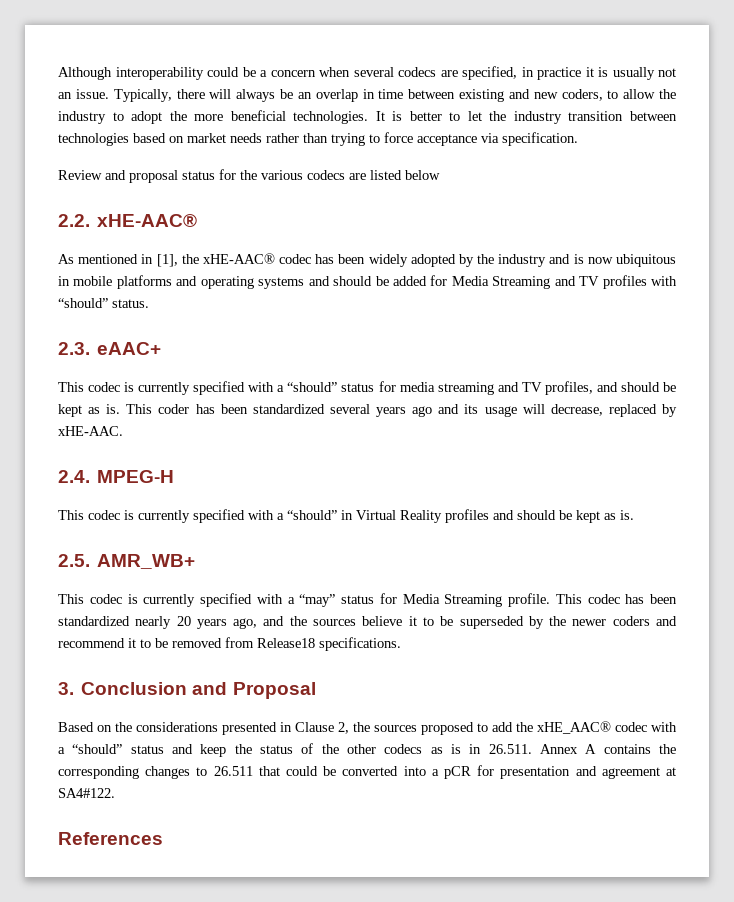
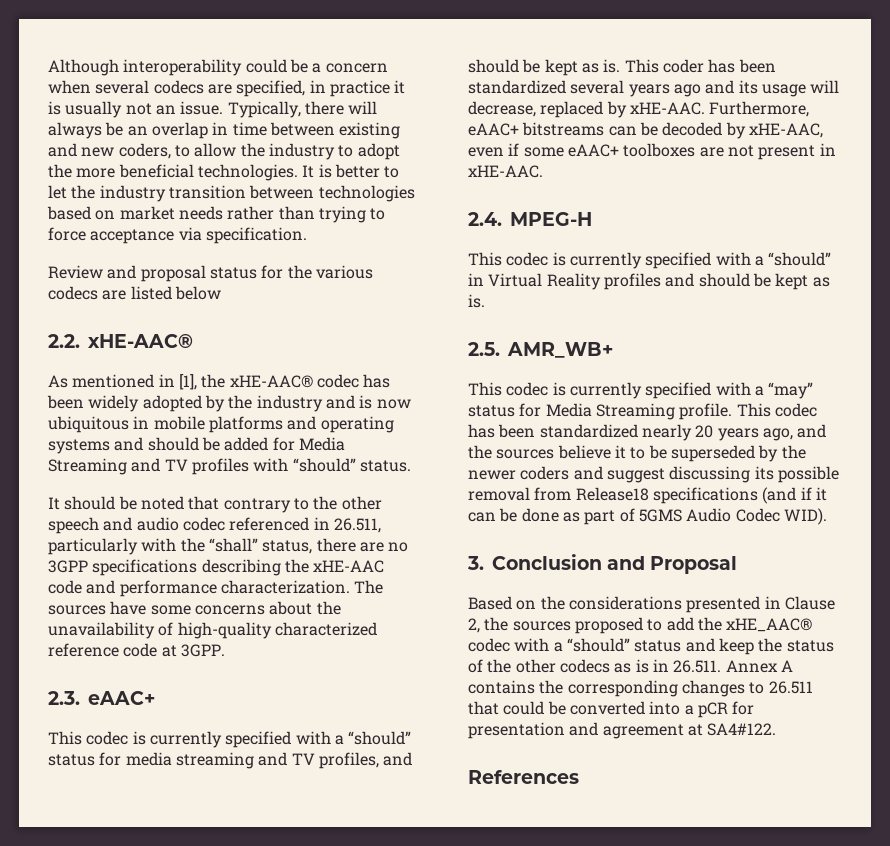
(149, 303) none -> [48,496,382,513] [48,517,381,534] [48,538,409,555] [48,559,385,576] [48,580,384,597] [48,601,341,615] [48,622,377,639] [48,643,225,657] // It should be noted that contrary to the other speech and audio codec referenced in 26.511, particularly with the “shall” status, there are no 3GPP specifications describing the xHE-AAC code and performance characterization. The sources have some concerns about the unavailability of high-quality characterized reference code at 3GPP.
(123, 431) none -> [709,101,810,117] [468,122,823,139] [468,143,836,160] [468,165,543,178] Furthermore, eAAC+ bitstreams can be decoded by xHE-AAC, even if some eAAC+ toolboxes are not present in xHE-AAC.
[58,637,401,651] recommend it to be removed from Release18 specifications. -> [606,466,839,483] [468,487,827,504] [468,508,827,525] suggest discussing its possible removal from Release18 specifications (and if it can be done as part of 5GMS Audio Codec WID).

